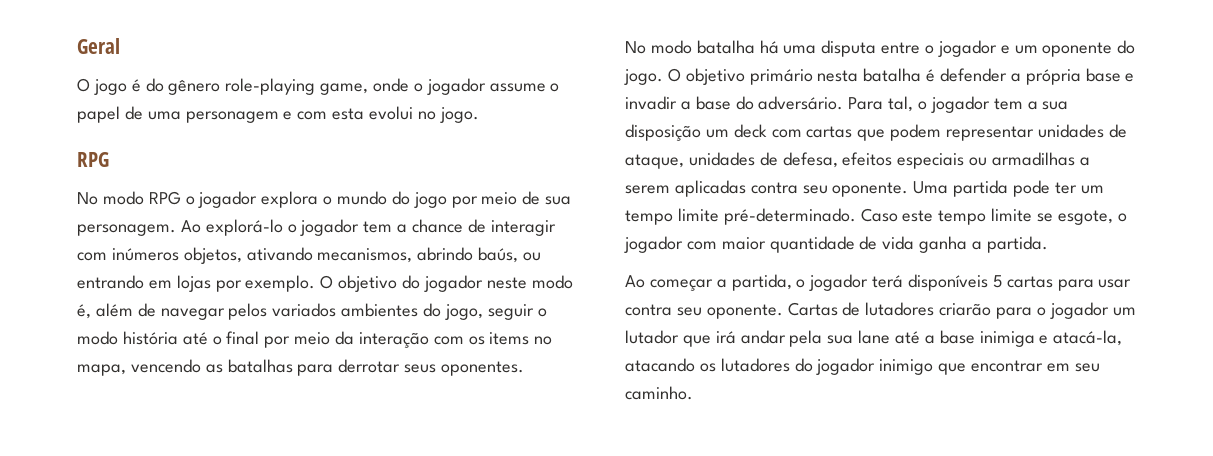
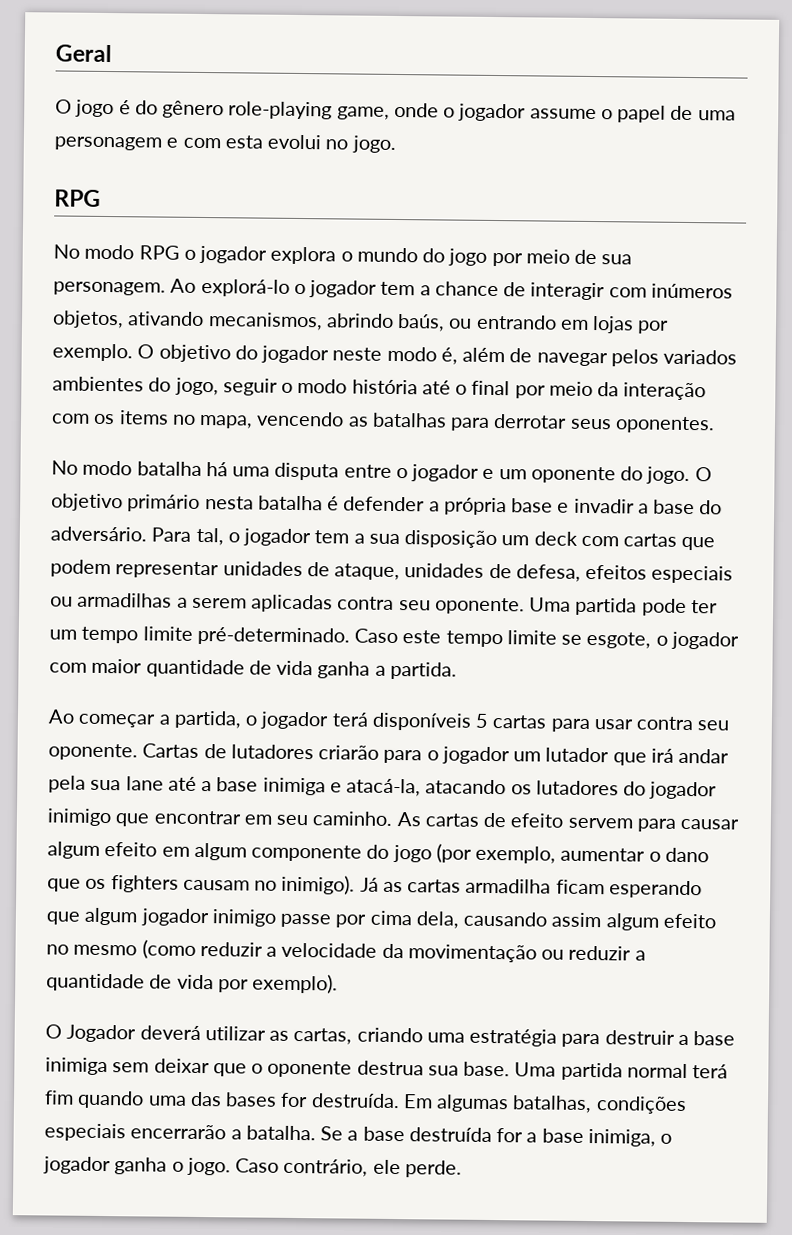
(693, 393) none -> [396,812,740,832] [47,841,709,864] [47,874,702,899] [46,907,716,931] [46,939,646,963] [46,973,339,994] [45,1024,736,1048] [45,1057,729,1081] [44,1090,687,1115] [44,1123,673,1147] [43,1156,462,1178] As cartas de efeito servem para causar algum efeito em algum componente do jogo (por exemplo, aumentar o dano que os fighters causam no inimigo). Já as cartas armadilha ficam esperando que algum jogador inimigo passe por cima dela, causando assim algum efeito no mesmo (como reduzir a velocidade da movimentação ou reduzir a quantidade de vida por exemplo). // O Jogador deverá utilizar as cartas, criando uma estratégia para destruir a base inimiga sem deixar que o oponente destrua sua base. Uma partida normal terá fim quando uma das bases for destruída. Em algumas batalhas, condições especiais encerrarão a batalha. Se a base destruída for a base inimiga, o jogador ganha o jogo. Caso contrário, ele perde.

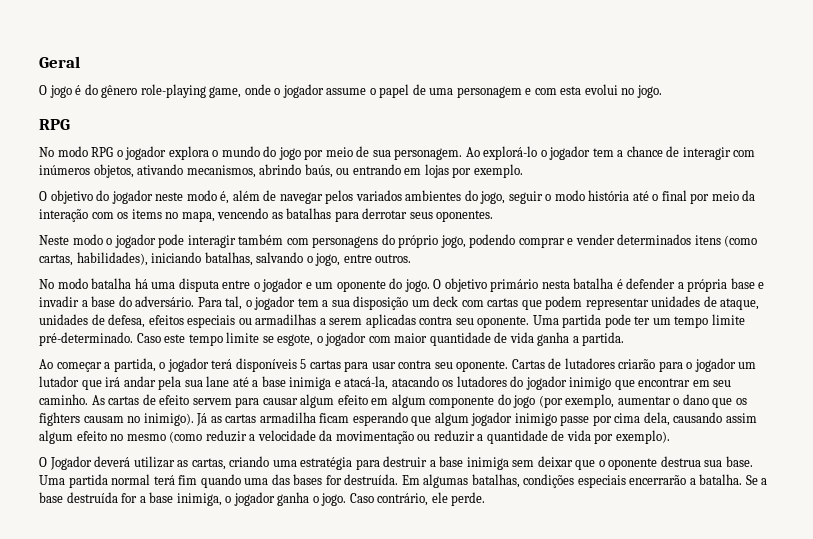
(133, 352) none -> (523, 171) //
(715, 425) none -> [39,234,758,248] [39,252,412,266] // Neste modo o jogador pode interagir também com personagens do próprio jogo, podendo comprar e vender determinados itens (como cartas, habilidades), iniciando batalhas, salvando o jogo, entre outros.

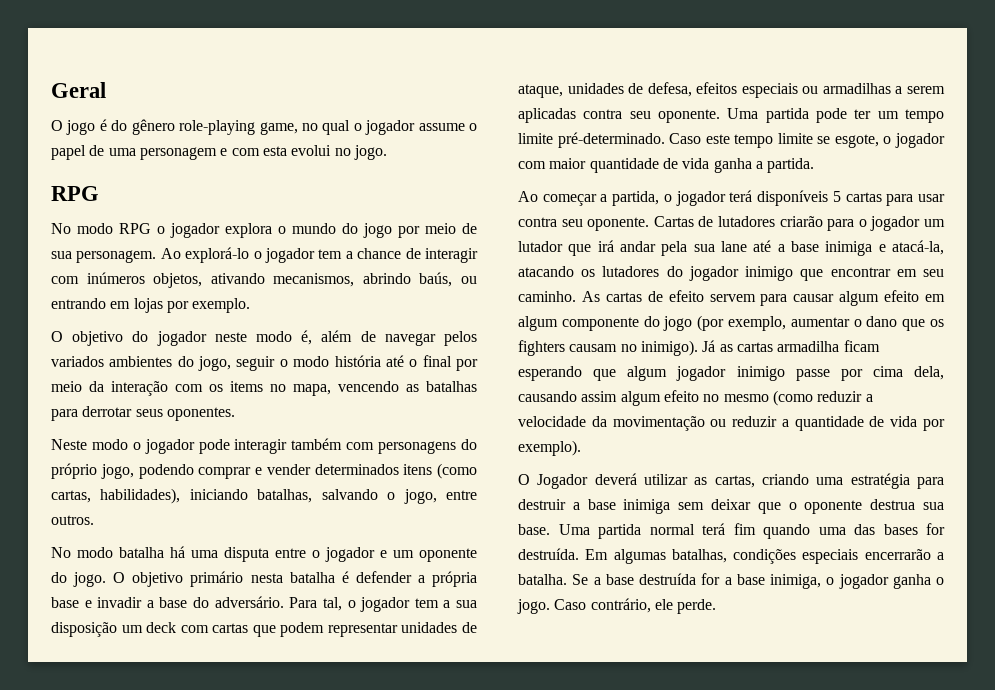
[244,84,271,95] onde -> [301,120,351,135] no qual

